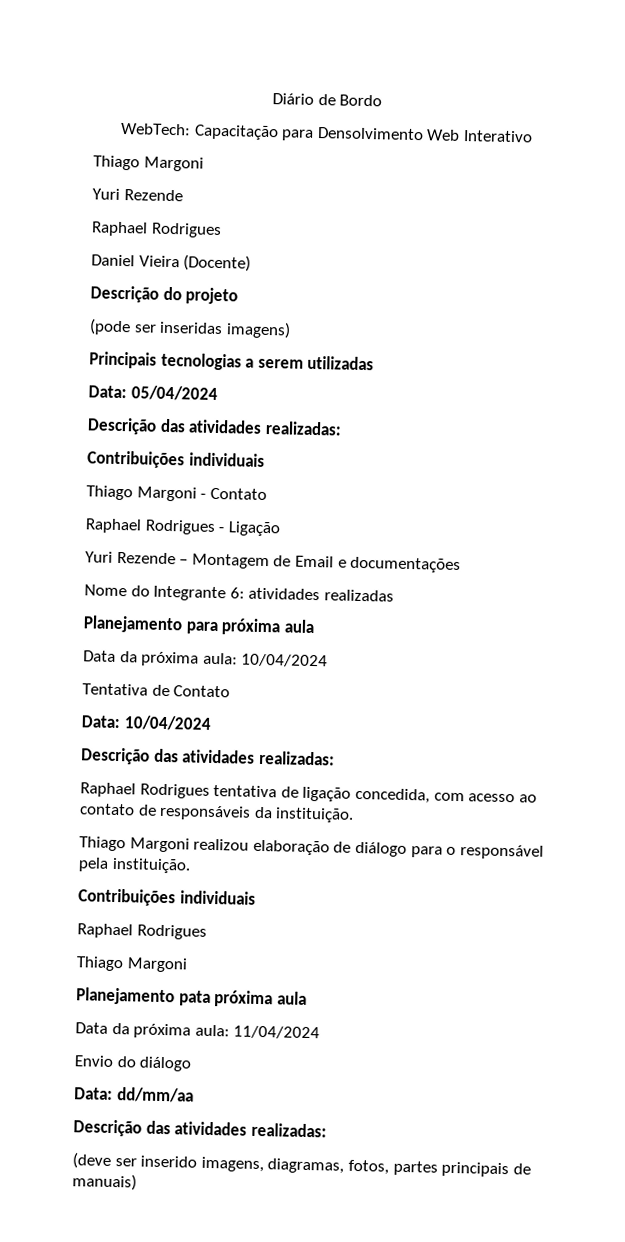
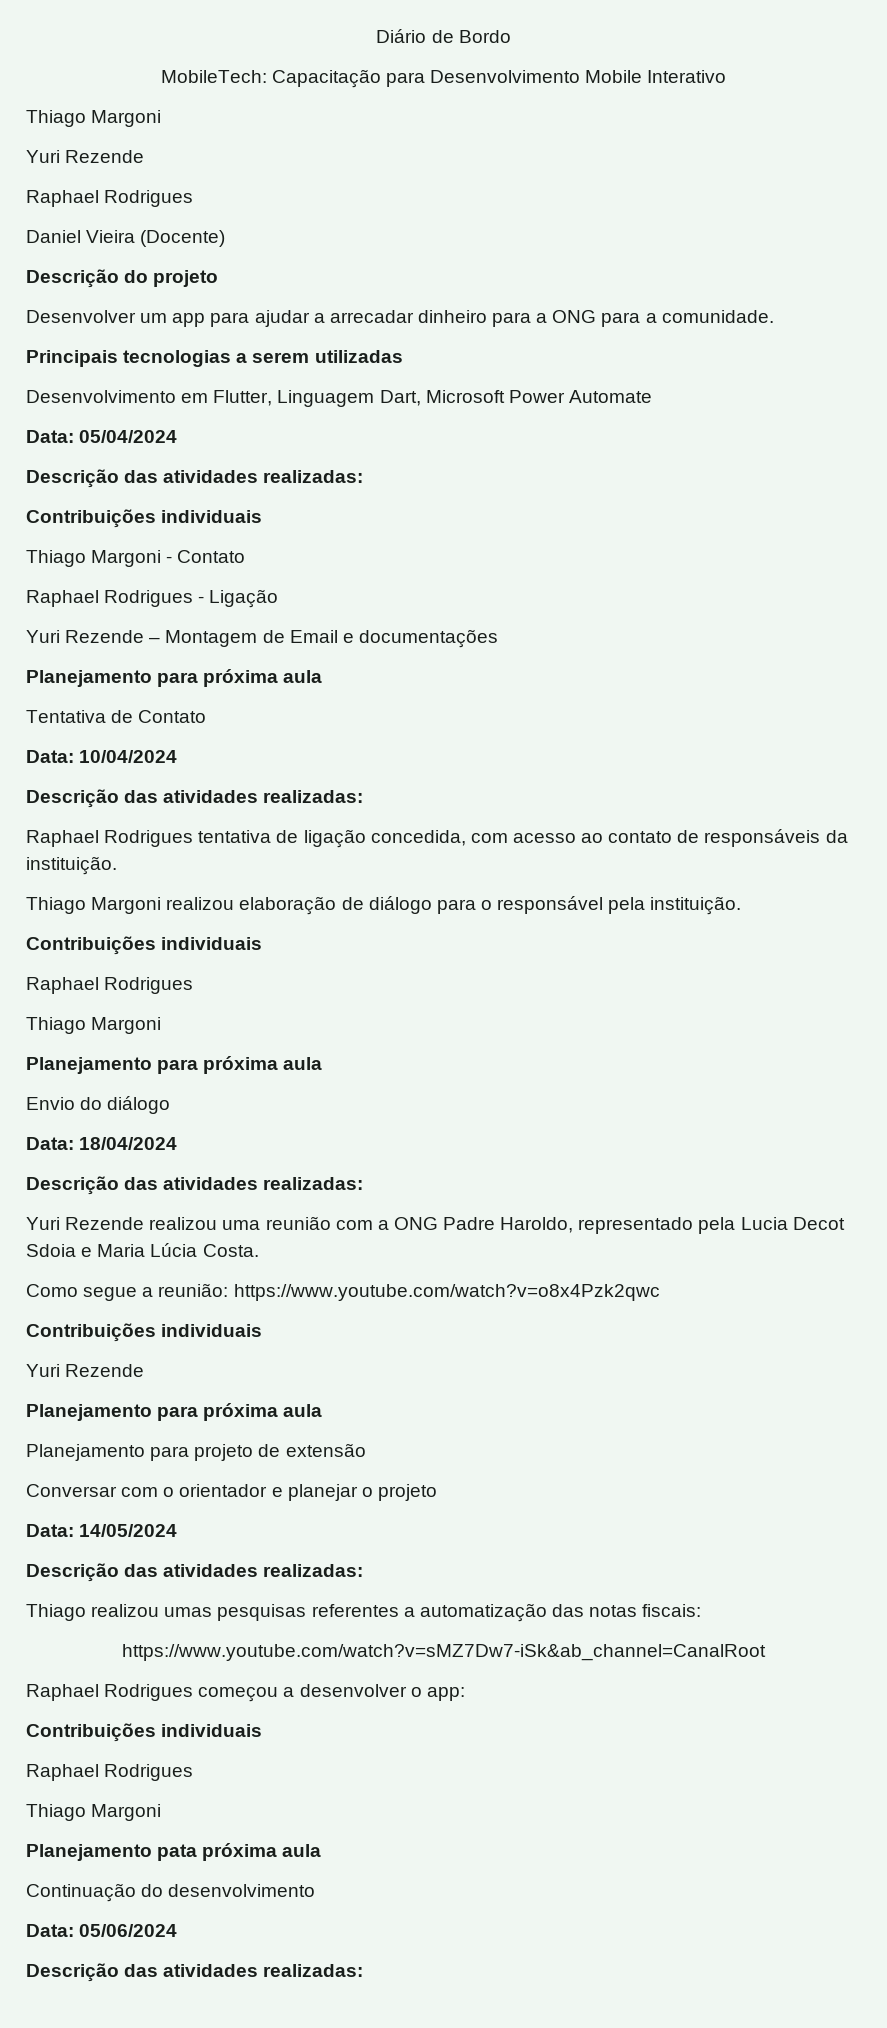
[120,122,192,136] WebTech: -> [160,70,267,83] MobileTech:
[316,126,461,141] Densolvimento Web -> [430,70,643,83] Desenvolvimento Mobile
[89,318,291,339] (pode ser inseridas imagens) -> [26,310,774,327] Desenvolver um app para ajudar a arrecadar dinheiro para a ONG para a comunidade.
(375, 363) none -> [26,390,652,407] // Desenvolvimento em Flutter, Linguagem Dart, Microsoft Power Automate
[84,584,394,602] [83,615,315,636] [83,650,329,668] // Nome do Integrante 6: atividades realizadas // Planejamento para próxima aula // Data da próxima aula: 10/04/2024 -> [26,669,323,687] // Planejamento para próxima aula
[178,990,307,1008] [75,1022,321,1040] pata próxima aula // Data da próxima aula: 11/04/2024 -> [157,1056,323,1074] para próxima aula
[116,1087,194,1103] [73,1119,327,1138] [72,1152,531,1178] [72,1173,137,1191] dd/mm/aa // Descrição das atividades realizadas: // (deve ser inserido imagens, diagramas, fotos, partes principais de manuais) -> [79,1137,178,1150] [26,1176,364,1195] [26,1216,845,1234] [26,1243,259,1257] [26,1283,660,1301] [26,1323,263,1342] [26,1364,145,1377] [26,1403,323,1421] [26,1443,366,1461] [26,1484,437,1501] [26,1524,178,1537] [26,1563,364,1582] [26,1603,702,1622] [122,1644,766,1661] [26,1684,465,1702] [26,1723,263,1742] [26,1764,194,1781] [26,1804,162,1821] [26,1843,322,1861] [26,1883,316,1902] [26,1924,178,1937] [26,1963,364,1982] 18/04/2024 // Descrição das atividades realizadas: // Yuri Rezende realizou uma reunião com a ONG Padre Haroldo, representado pela Lucia Decot Sdoia e Maria Lúcia Costa. // Como segue a reunião: https://www.youtube.com/watch?v=o8x4Pzk2qwc // Contribuições individuais // Yuri Rezende // Planejamento para próxima aula // Planejamento para projeto de extensão // Conversar com o orientador e planejar o projeto // Data: 14/05/2024 // Descrição das atividades realizadas: // Thiago realizou umas pesquisas referentes a automatização das notas fiscais: // https://www.youtube.com/watch?v=sMZ7Dw7-iSk&ab_channel=CanalRoot // Raphael Rodrigues começou a desenvolver o app: // Contribuições individuais // Raphael Rodrigues // Thiago Margoni // Planejamento pata próxima aula // Continuação do desenvolvimento // Data: 05/06/2024 // Descrição das atividades realizadas:

